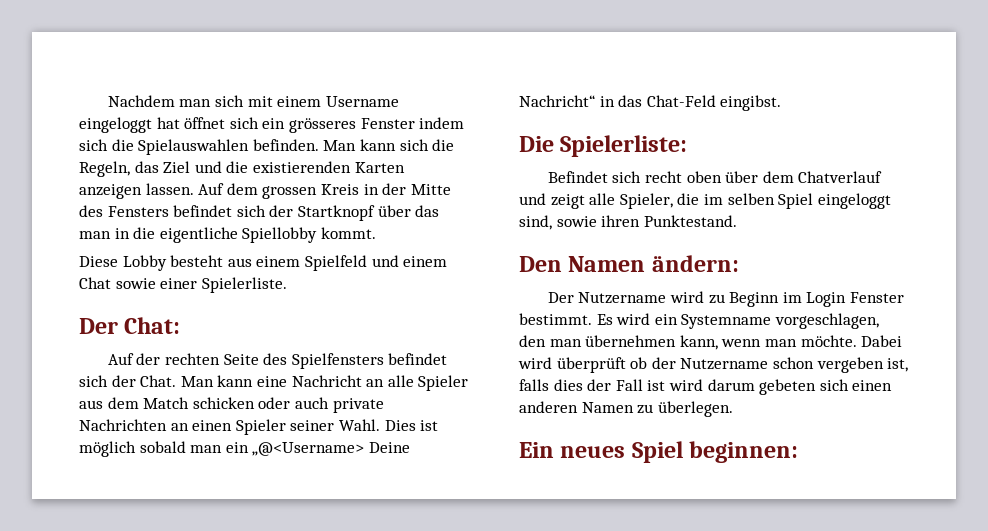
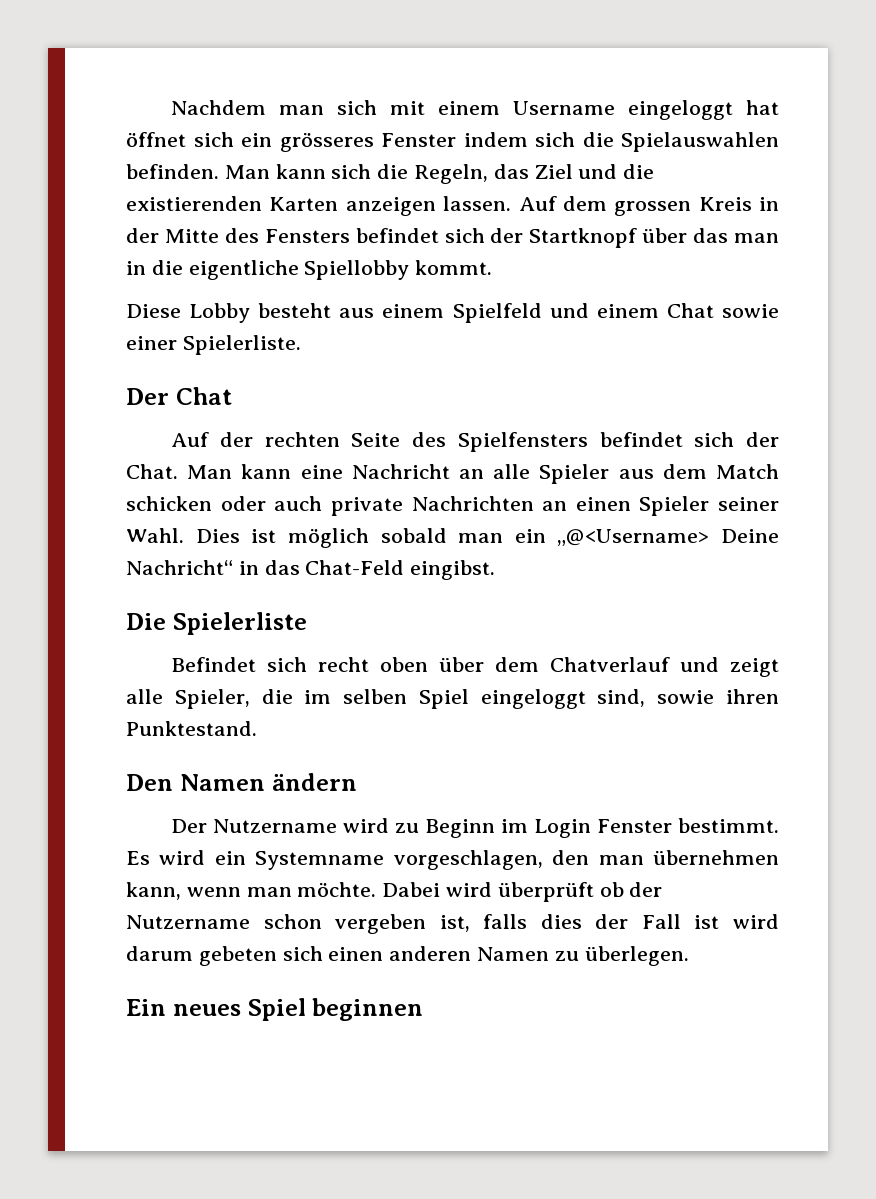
[124,317,181,334] Chat: -> [175,387,232,405] Chat
[560,135,688,157] Spielerliste: -> [172,612,307,635] Spielerliste
[651,255,739,272] ändern: -> [271,773,357,791] ändern
[689,441,799,463] beginnen: -> [312,998,424,1021] beginnen

